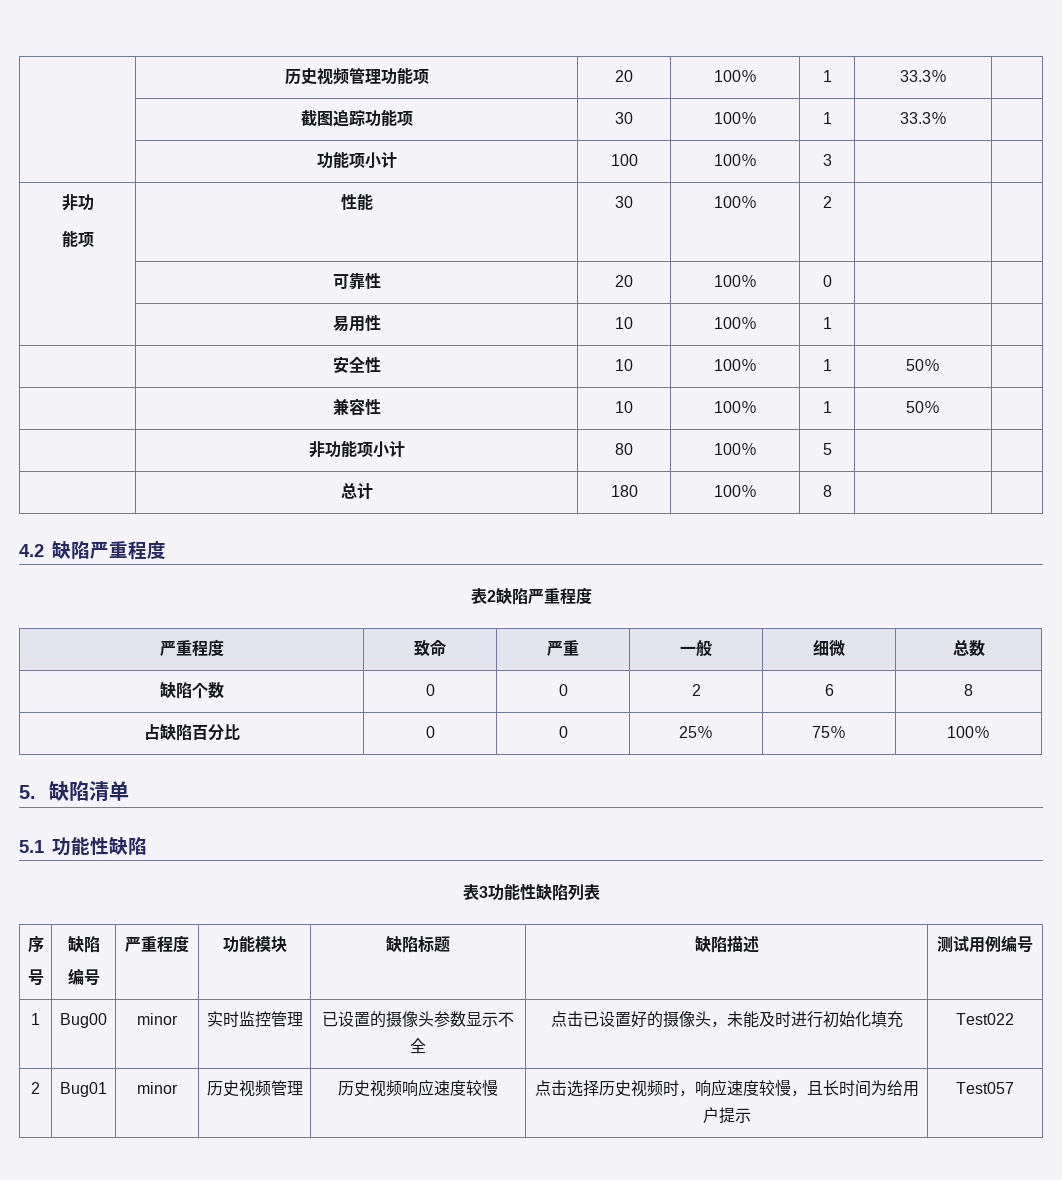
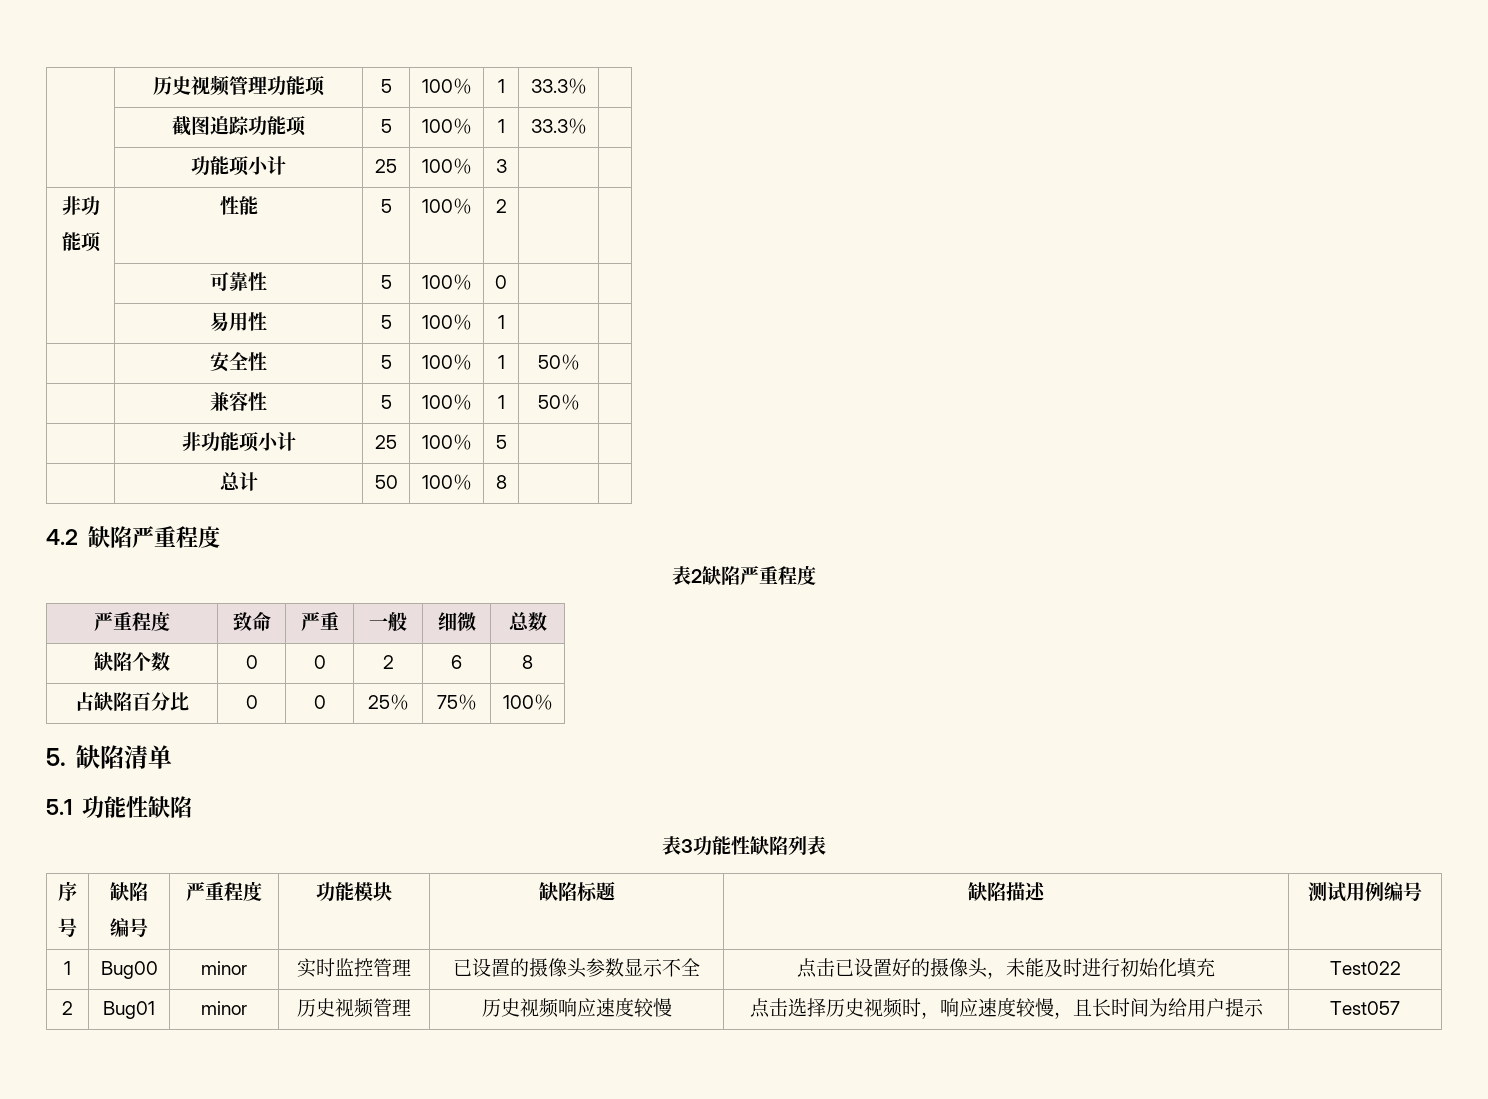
[615,70,633,82] 20 -> [380,79,392,93] 5
[615,112,633,124] 30 -> [380,119,392,133] 5
[610,154,638,166] 100 -> [375,159,397,173] 25
[615,196,633,208] 30 -> [380,199,392,213] 5
[615,275,633,287] 20 -> [380,275,392,289] 5
[615,317,633,329] 10 -> [380,315,392,329] 5
[615,359,633,371] 10 -> [380,355,392,369] 5
[615,401,633,413] 10 -> [380,395,392,409] 5
[615,443,633,455] 80 -> [375,435,397,449] 25
[610,485,638,497] 180 -> [374,475,398,489] 50

